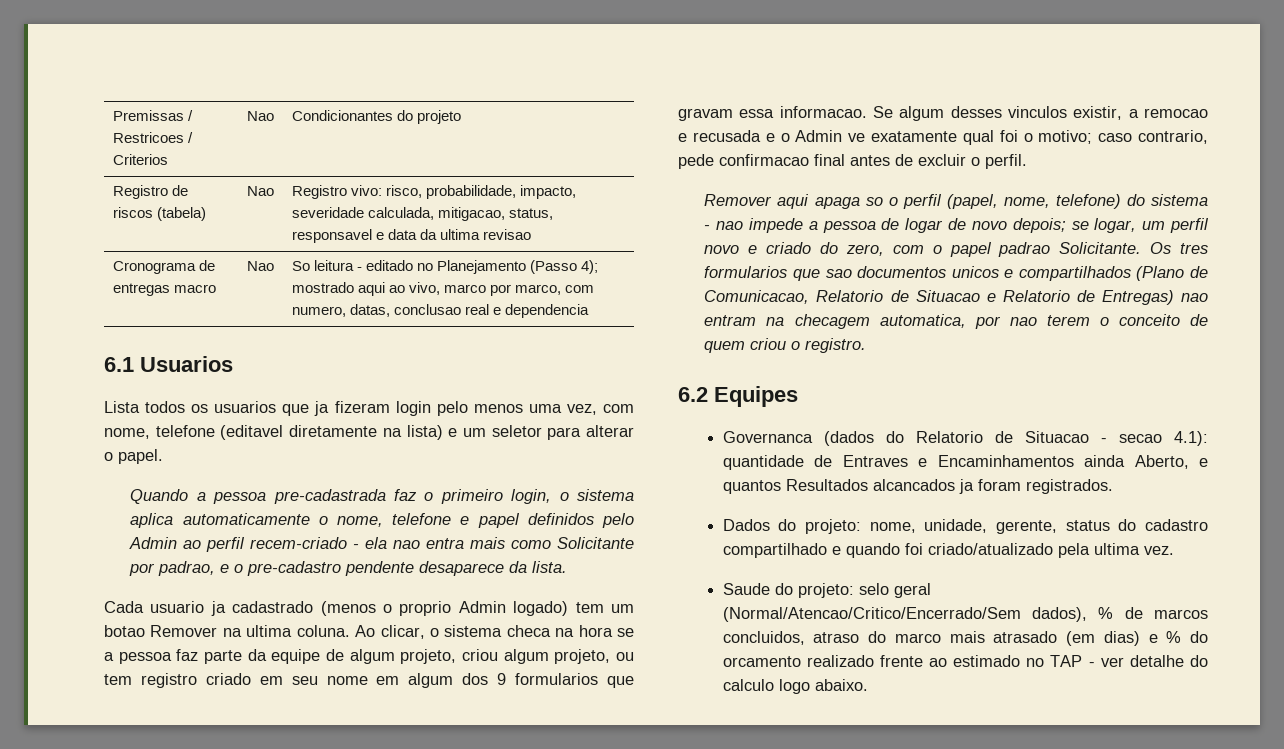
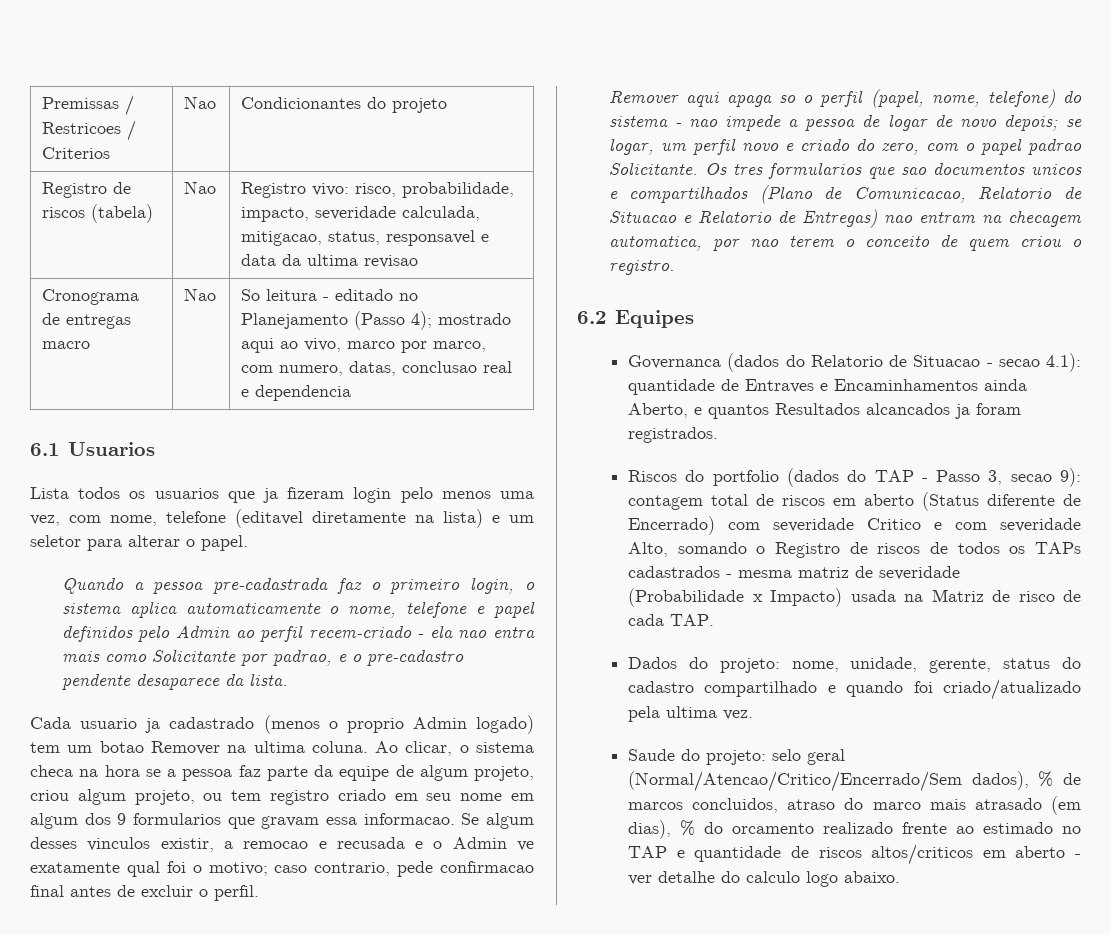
(1113, 486) none -> [628,468,1081,487] [628,492,1081,511] [628,516,1081,535] [628,542,1081,558] [628,566,961,580] [628,588,1081,607] [628,614,715,626] // Riscos do portfolio (dados do TAP - Passo 3, secao 9): contagem total de riscos em aberto (Status diferente de Encerrado) com severidade Critico e com severidade Alto, somando o Registro de riscos de todos os TAPs cadastrados - mesma matriz de severidade (Probabilidade x Impacto) usada na Matriz de risco de cada TAP.
[1103,631,1158,646] dias) e -> [628,820,672,839] dias),
(1083, 661) none -> [676,844,1066,865] e quantidade de riscos altos/criticos em aberto

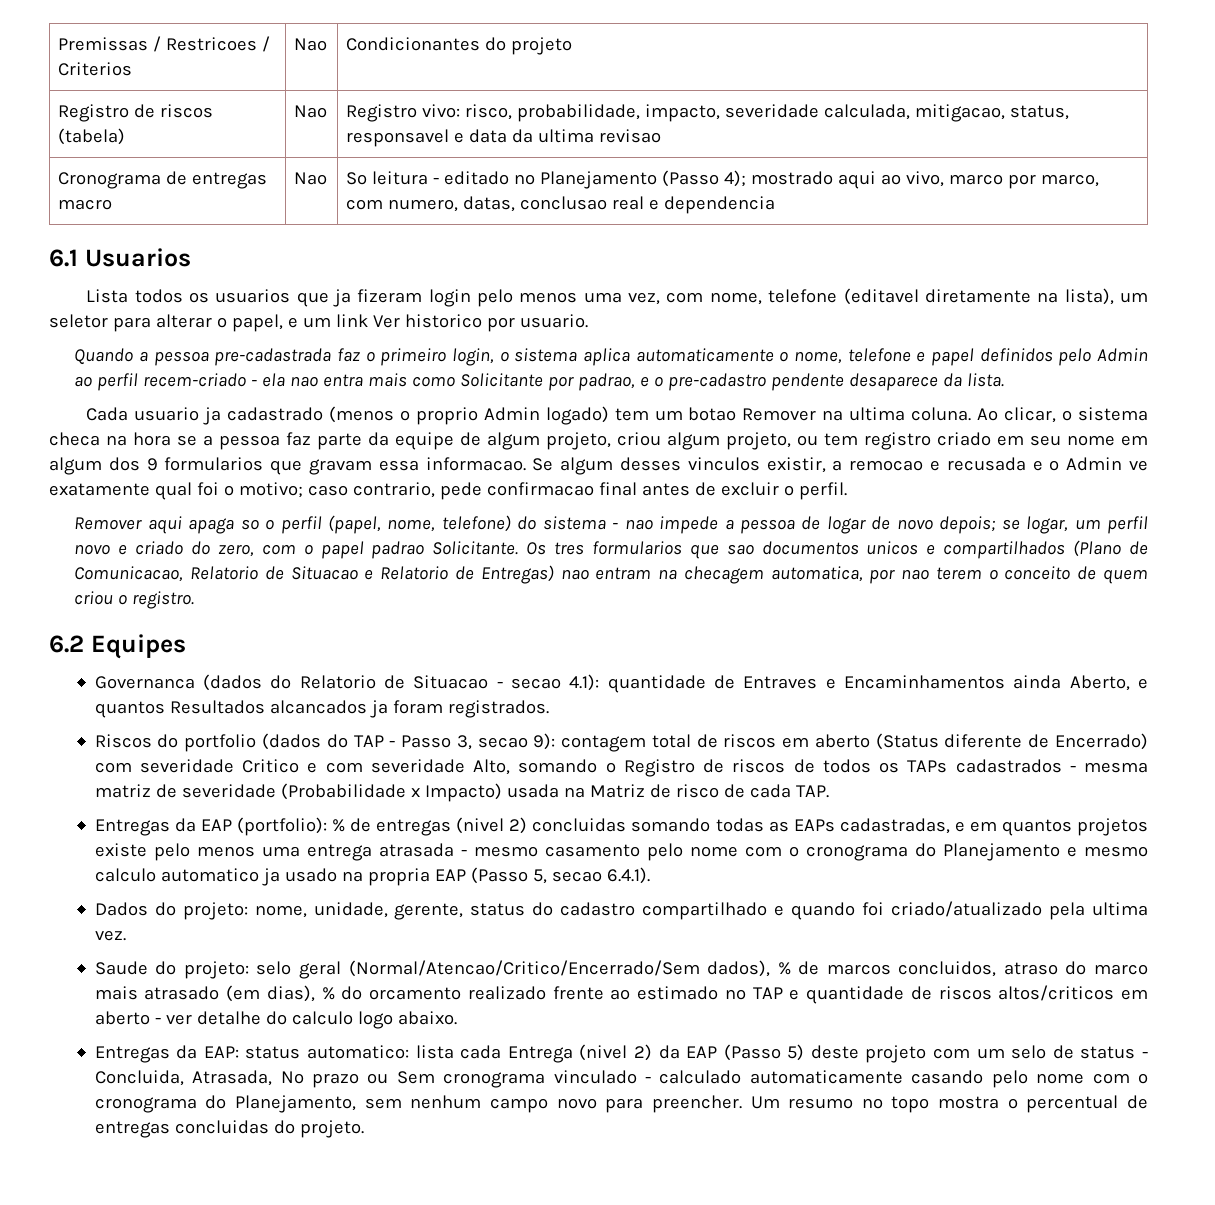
[443,509,500,528] lista) e -> [1064,288,1114,305] lista),
[201,535,248,551] papel. -> [231,314,588,332] papel, e um link Ver historico por usuario.
(715, 620) none -> [94,817,1148,836] [94,843,1149,861] [94,867,650,886] // Entregas da EAP (portfolio): % de entregas (nivel 2) concluidas somando todas as EAPs cadastradas, e em quantos projetos existe pelo menos uma entrega atrasada - mesmo casamento pelo nome com o cronograma do Planejamento e mesmo calculo automatico ja usado na propria EAP (Passo 5, secao 6.4.1).
(901, 877) none -> [94,1044,1148,1063] [94,1070,1148,1088] [94,1095,1148,1113] [94,1120,364,1138] // Entregas da EAP: status automatico: lista cada Entrega (nivel 2) da EAP (Passo 5) deste projeto com um selo de status - Concluida, Atrasada, No prazo ou Sem cronograma vinculado - calculado automaticamente casando pelo nome com o cronograma do Planejamento, sem nenhum campo novo para preencher. Um resumo no topo mostra o percentual de entregas concluidas do projeto.

